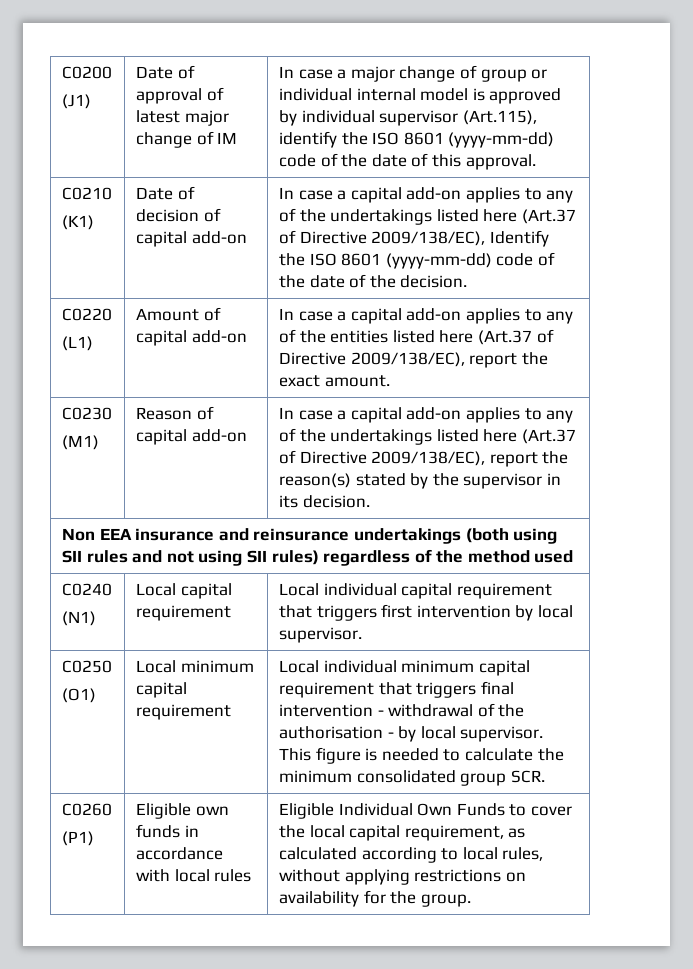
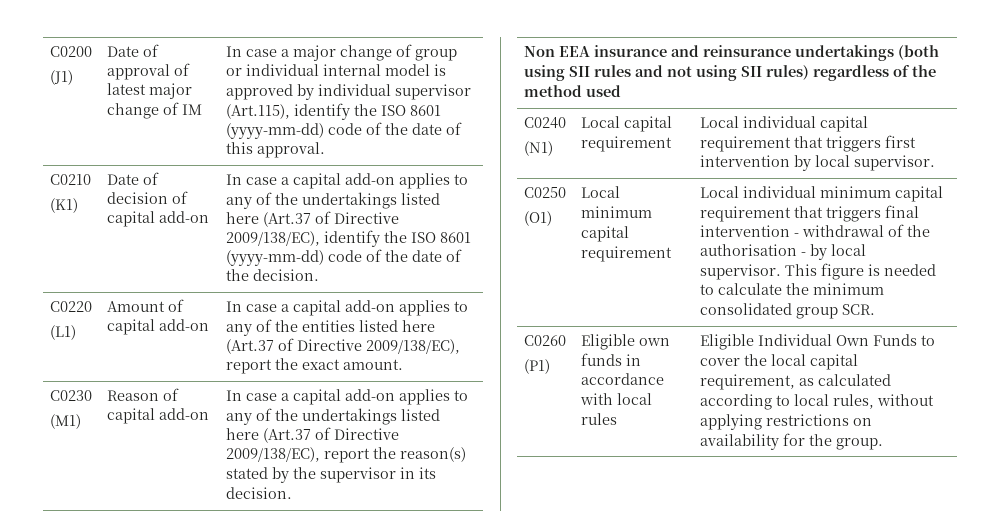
[489,230,549,247] Identify -> [324,230,381,247] identify

